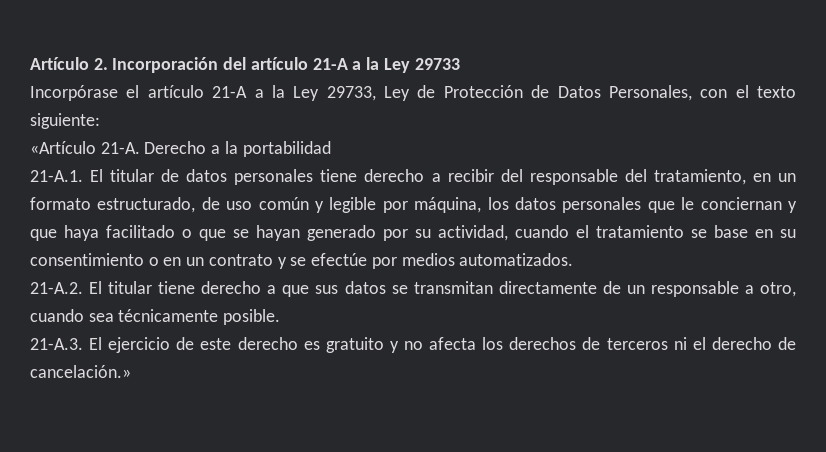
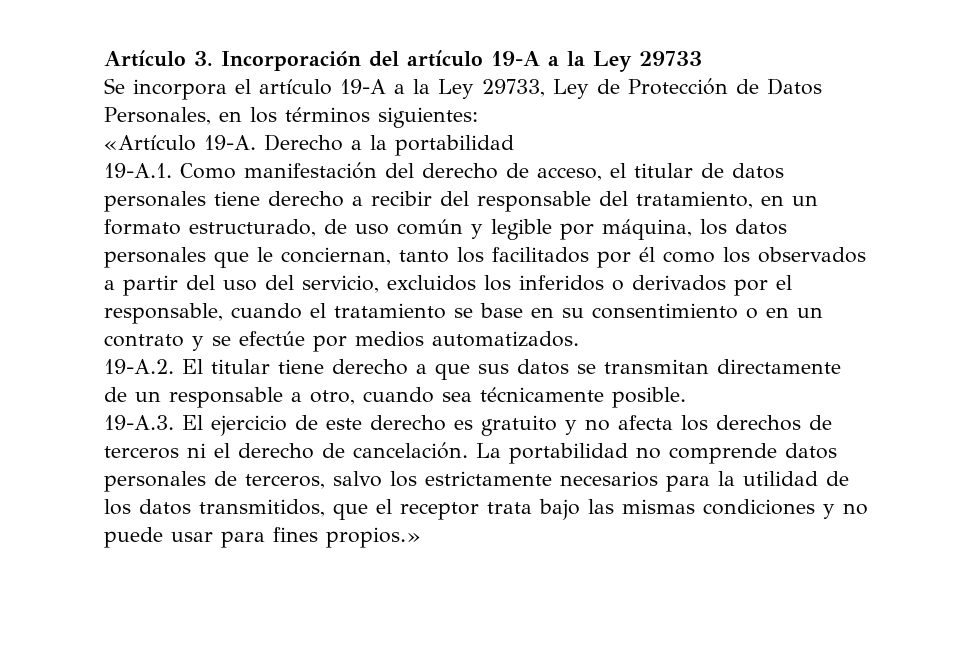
[93,58,108,70] 2. -> [194,51,213,66] 3.
[312,58,348,70] 21-A -> [491,51,540,66] 19-A
[30,85,118,101] Incorpórase -> [104,78,227,100] Se incorpora
[212,86,248,98] 21-A -> [340,79,386,94] 19-A
[700,85,796,98] [30,113,100,129] con el texto siguiente: -> [218,107,478,128] en los términos siguientes:
[100,142,140,154] 21-A. -> [204,135,256,150] 19-A.
[30,169,104,182] 21-A.1. El -> [104,162,626,181] 19-A.1. Como manifestación del derecho de acceso, el
[700,197,797,213] [30,225,508,241] conciernan y que haya facilitado o que se hayan generado por su actividad, -> [281,247,866,268] [104,275,792,296] [104,303,223,324] conciernan, tanto los facilitados por él como los observados a partir del uso del servicio, excluidos los inferidos o derivados por el responsable,
[30,282,83,294] 21-A.2. -> [104,359,174,374] 19-A.2.
[30,338,83,350] 21-A.3. -> [104,415,174,430] 19-A.3.
[30,365,131,378] cancelación.» -> [353,442,837,464] [104,471,849,492] [104,499,868,520] [104,527,420,548] cancelación. La portabilidad no comprende datos personales de terceros, salvo los estrictamente necesarios para la utilidad de los datos transmitidos, que el receptor trata bajo las mismas condiciones y no puede usar para fines propios.»

